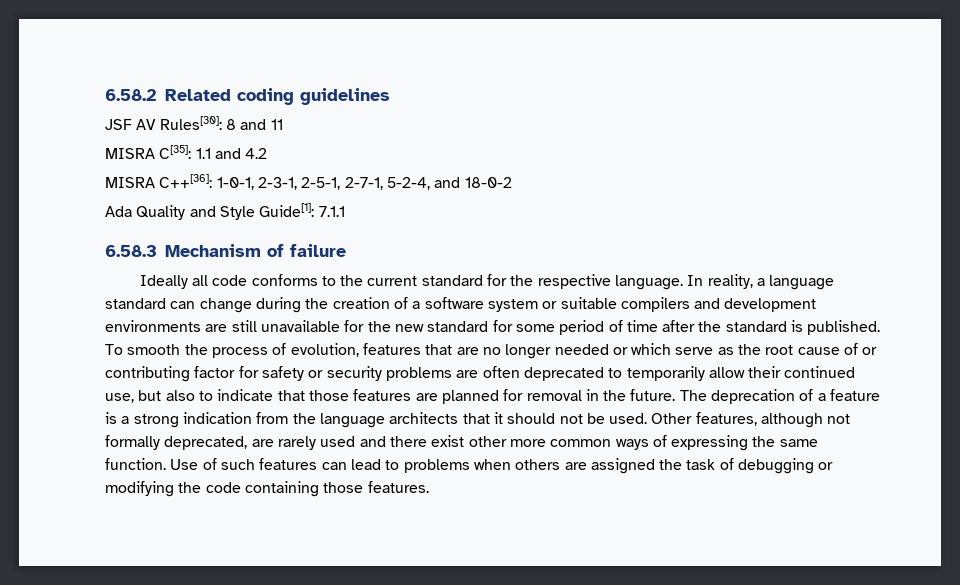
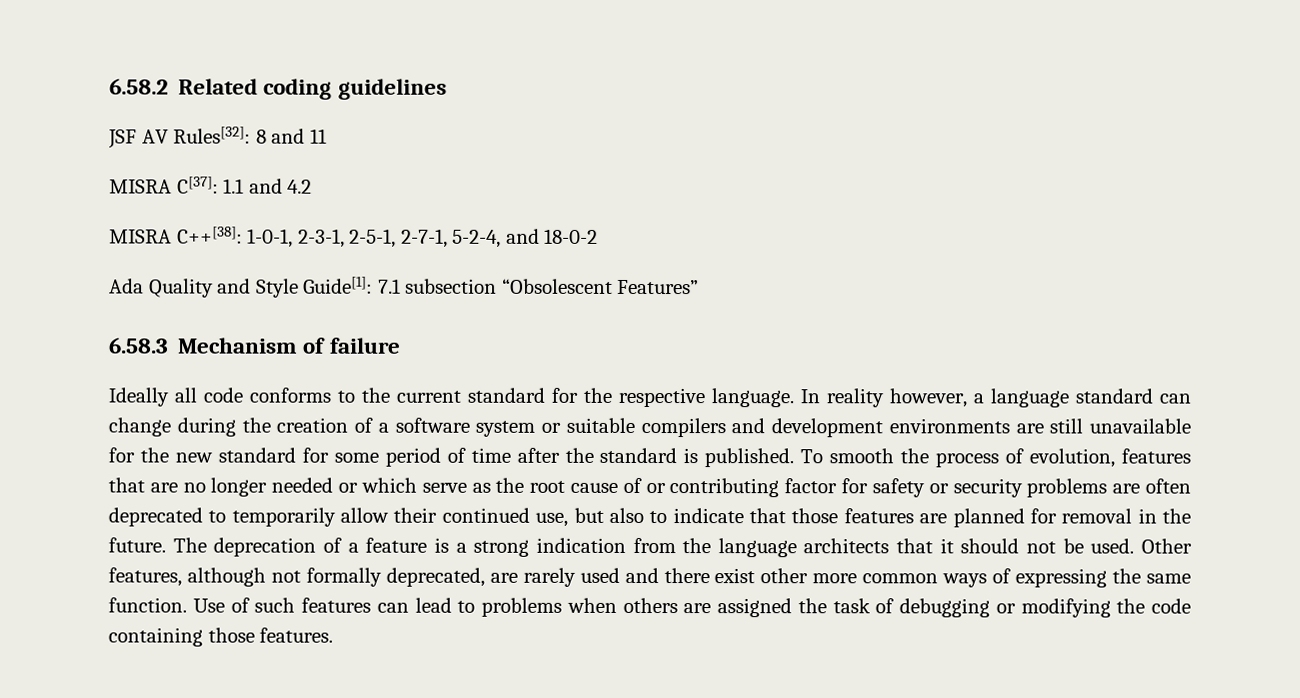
[159,116,222,130] Rules[30]: -> [173,126,252,144] Rules[32]:
[159,145,192,159] C[35]: -> [176,176,219,194] C[37]:
[159,174,213,188] C++[36]: -> [176,226,243,244] C++[38]:
[318,206,345,217] 7.1.1 -> [377,278,700,295] 7.1 subsection “Obsolescent Features”
[707,274,753,289] reality, -> [826,388,967,408] reality however,

